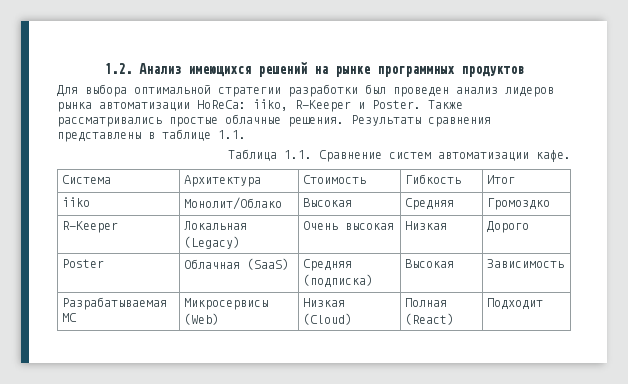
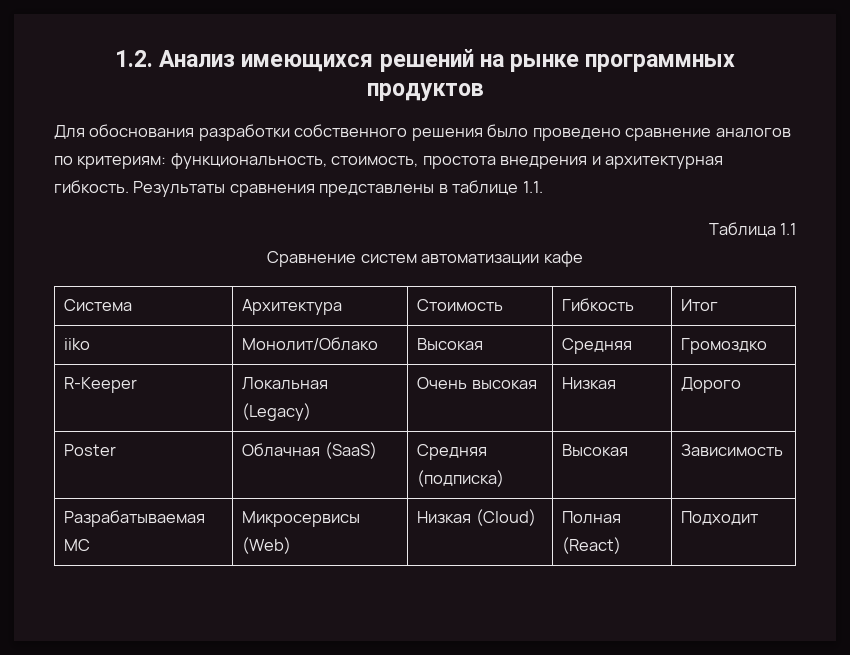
[85,84,554,97] [57,99,463,112] [57,114,344,127] выбора оптимальной стратегии разработки был проведен анализ лидеров рынка автоматизации HoReCa: iiko, R-Keeper и Poster. Также рассматривались простые облачные решения. -> [89,124,791,141] [54,153,724,169] [54,180,129,193] обоснования разработки собственного решения было проведено сравнение аналогов по критериям: функциональность, стоимость, простота внедрения и архитектурная гибкость.
[284,150,312,159] 1.1. -> [780,223,796,235] 1.1 //
[536,150,571,162] кафе. -> [543,251,583,267] кафе

